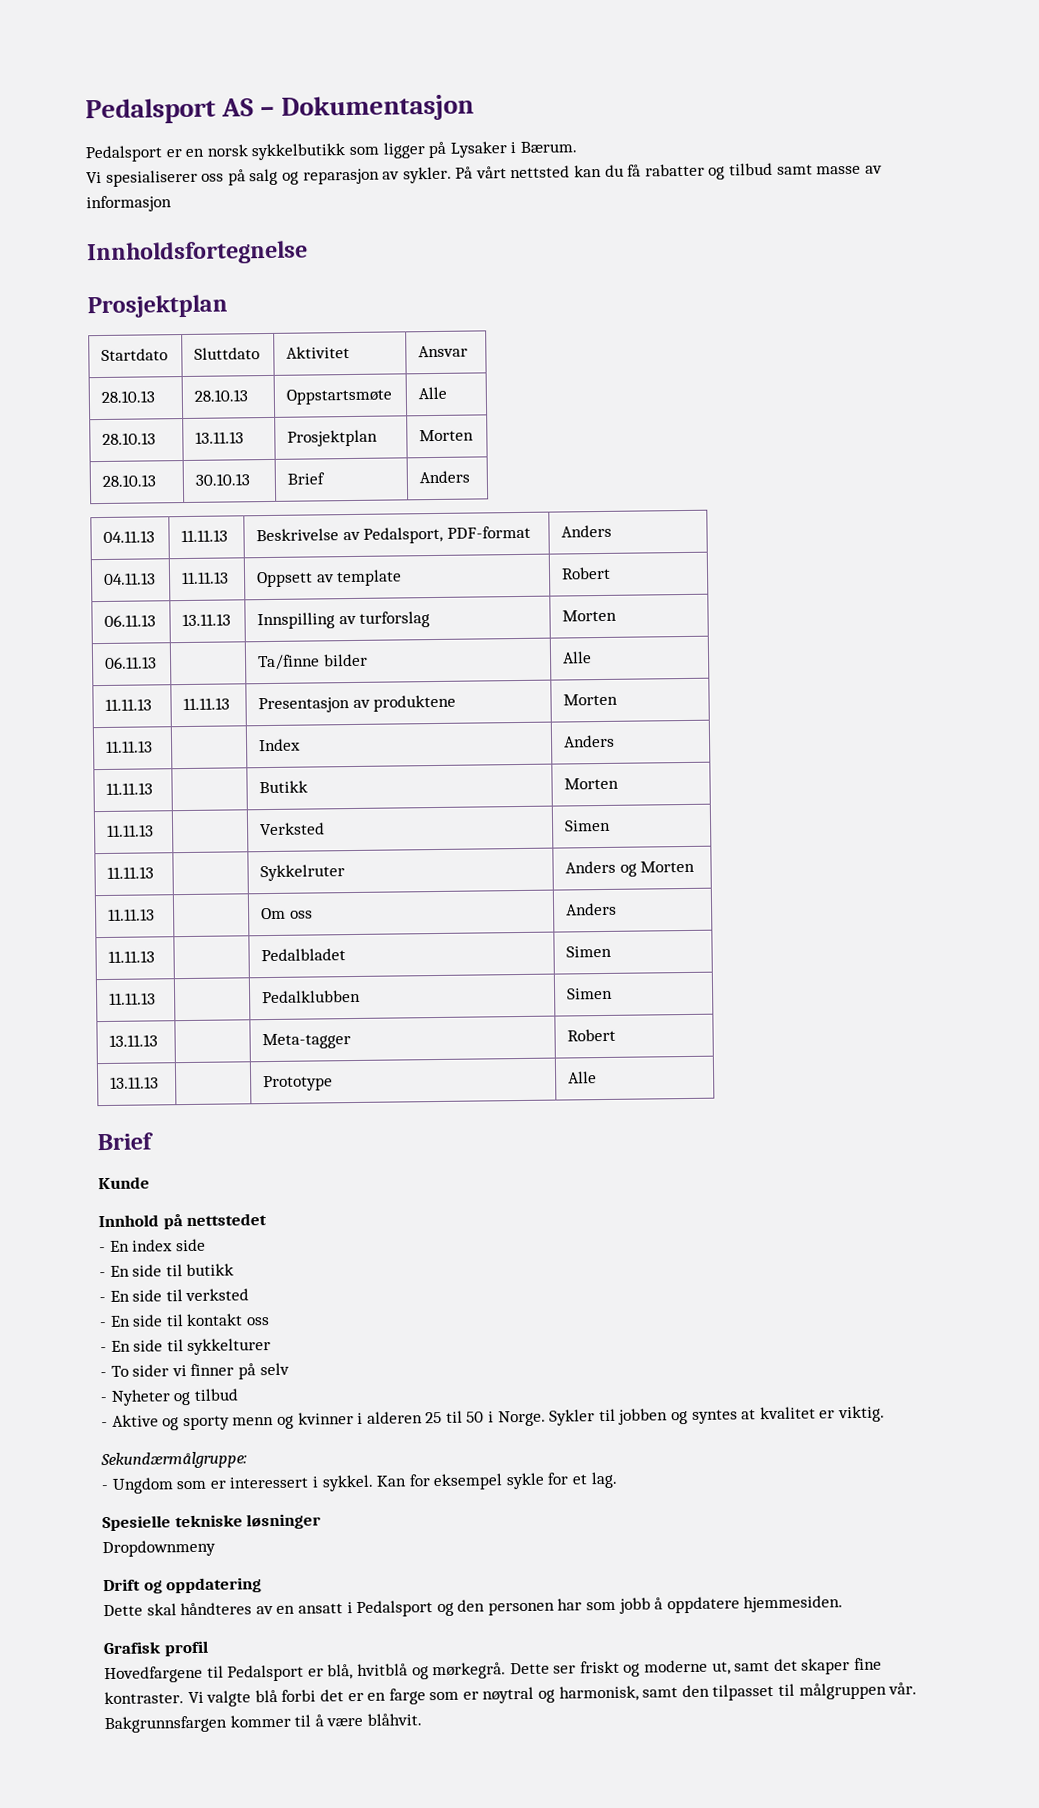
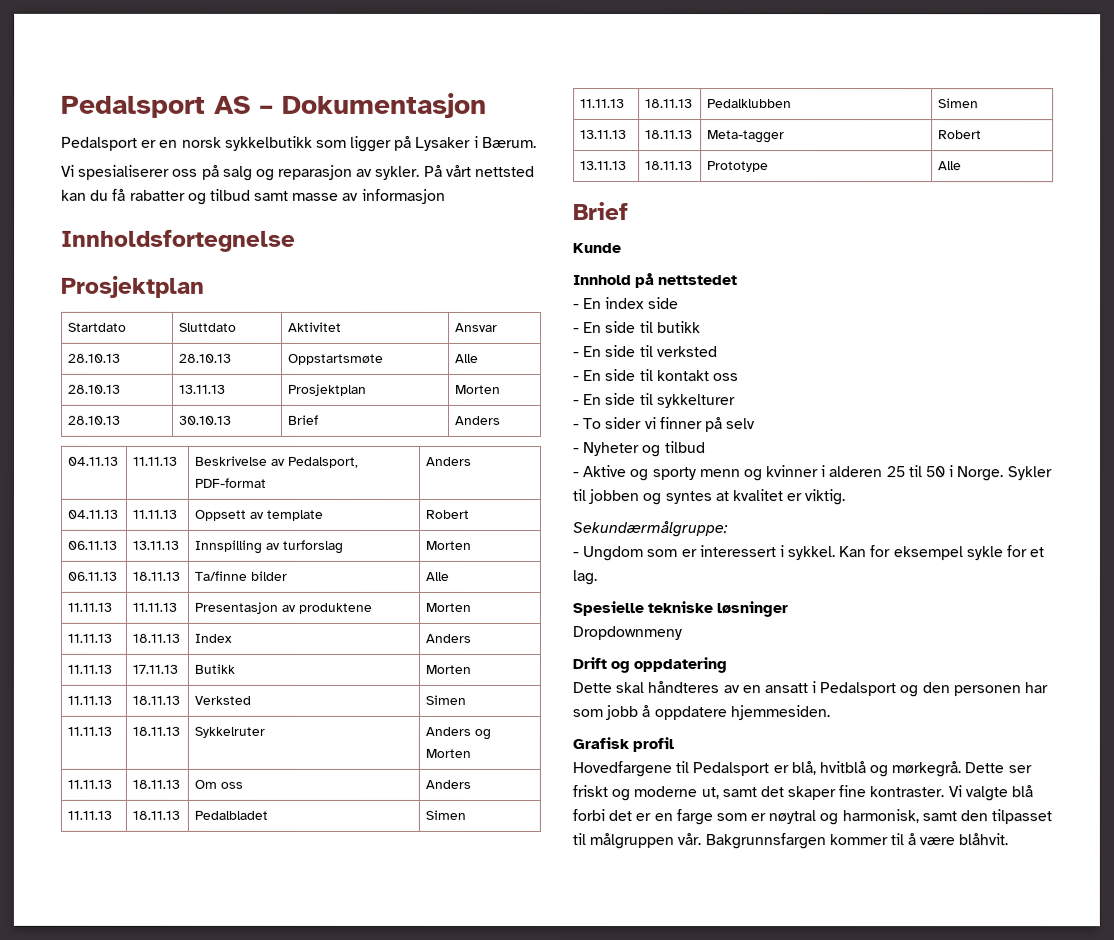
(158, 662) none -> [132,571,181,581] 18.11.13
(154, 746) none -> [132,633,181,643] 18.11.13
(154, 788) none -> [132,664,179,674] 17.11.13
(155, 830) none -> [132,695,181,705] 18.11.13
(155, 872) none -> [132,726,181,736] 18.11.13
(156, 914) none -> [132,779,181,789] 18.11.13
(156, 956) none -> [132,810,181,820] 18.11.13
(157, 998) none -> [645,99,694,109] 18.11.13
(159, 1040) none -> [645,130,694,140] 18.11.13
(160, 1082) none -> [645,161,694,171] 18.11.13

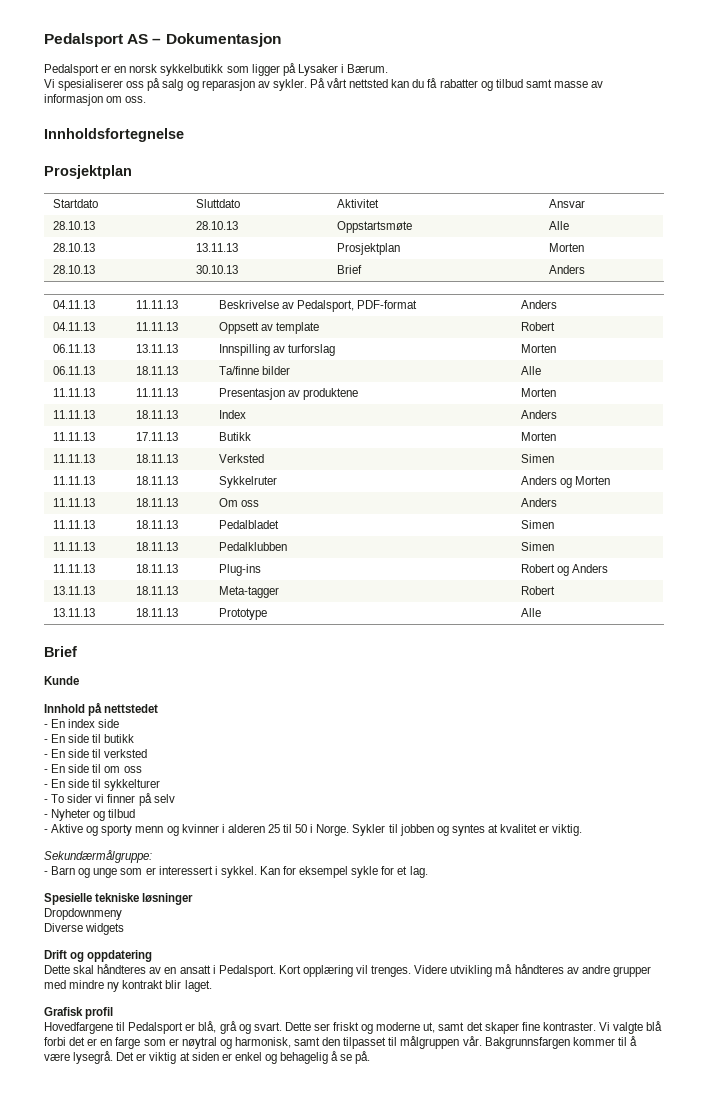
(446, 196) none -> [106,96,147,103] om oss.
(980, 103) none -> [52,564,95,573] [135,564,178,573] [218,564,261,576] [520,564,608,576] // 11.11.13 | 18.11.13 | Plug-ins | Robert og Anders
[656,370,710,382] kontakt -> [104,766,121,773] om
[582,546,644,562] Ungdom -> [51,866,118,878] Barn og unge
(682, 633) none -> [44,923,125,935] // Diverse widgets
[819,682,1049,698] [572,705,830,721] Pedalsport og den personen har som jobb å oppdatere hjemmesiden. -> [218,964,651,977] [44,980,212,992] Pedalsport. Kort opplæring vil trenges. Videre utvikling må håndteres av andre grupper med mindre ny kontrakt blir laget.
[818,761,962,778] hvitblå og mørkegrå. -> [219,1021,282,1034] grå og svart.
[958,833,1009,846] blåhvit. -> [73,1051,371,1064] lysegrå. Det er viktig at siden er enkel og behagelig å se på.

